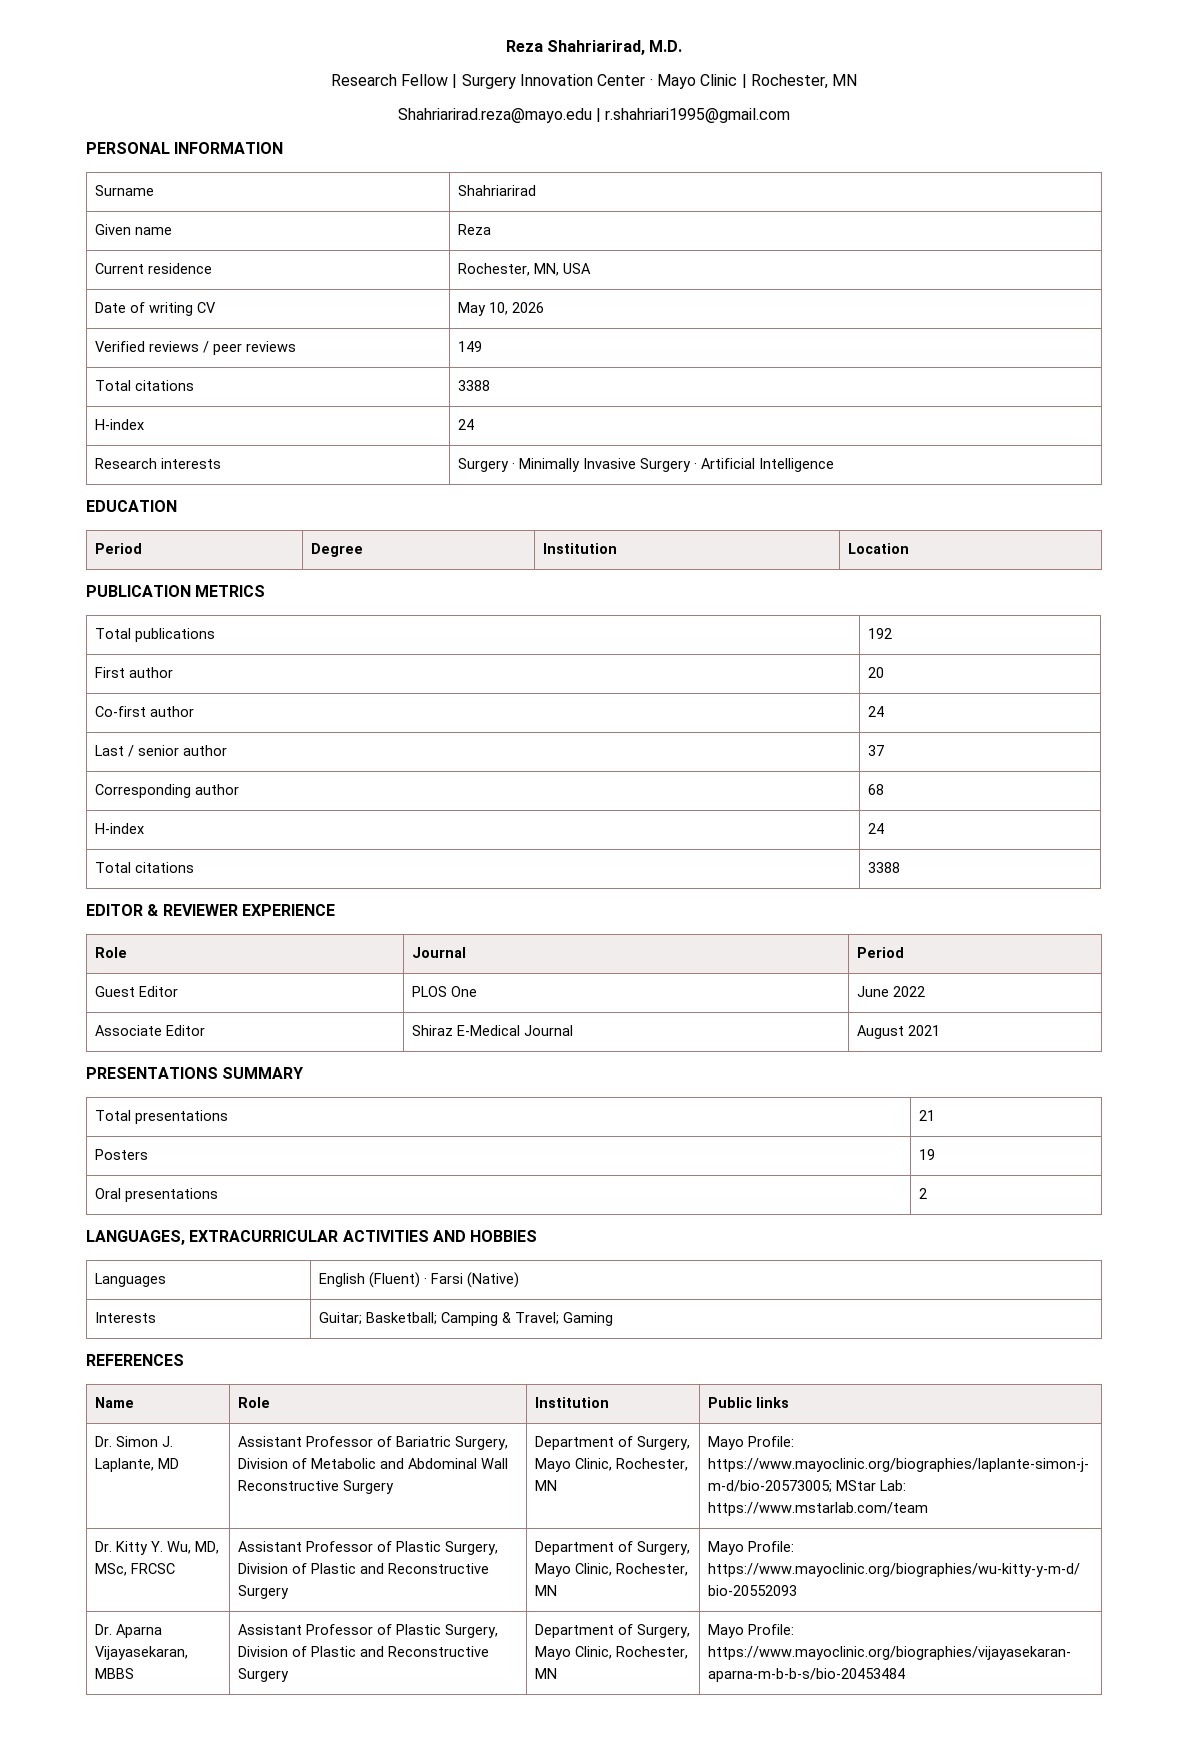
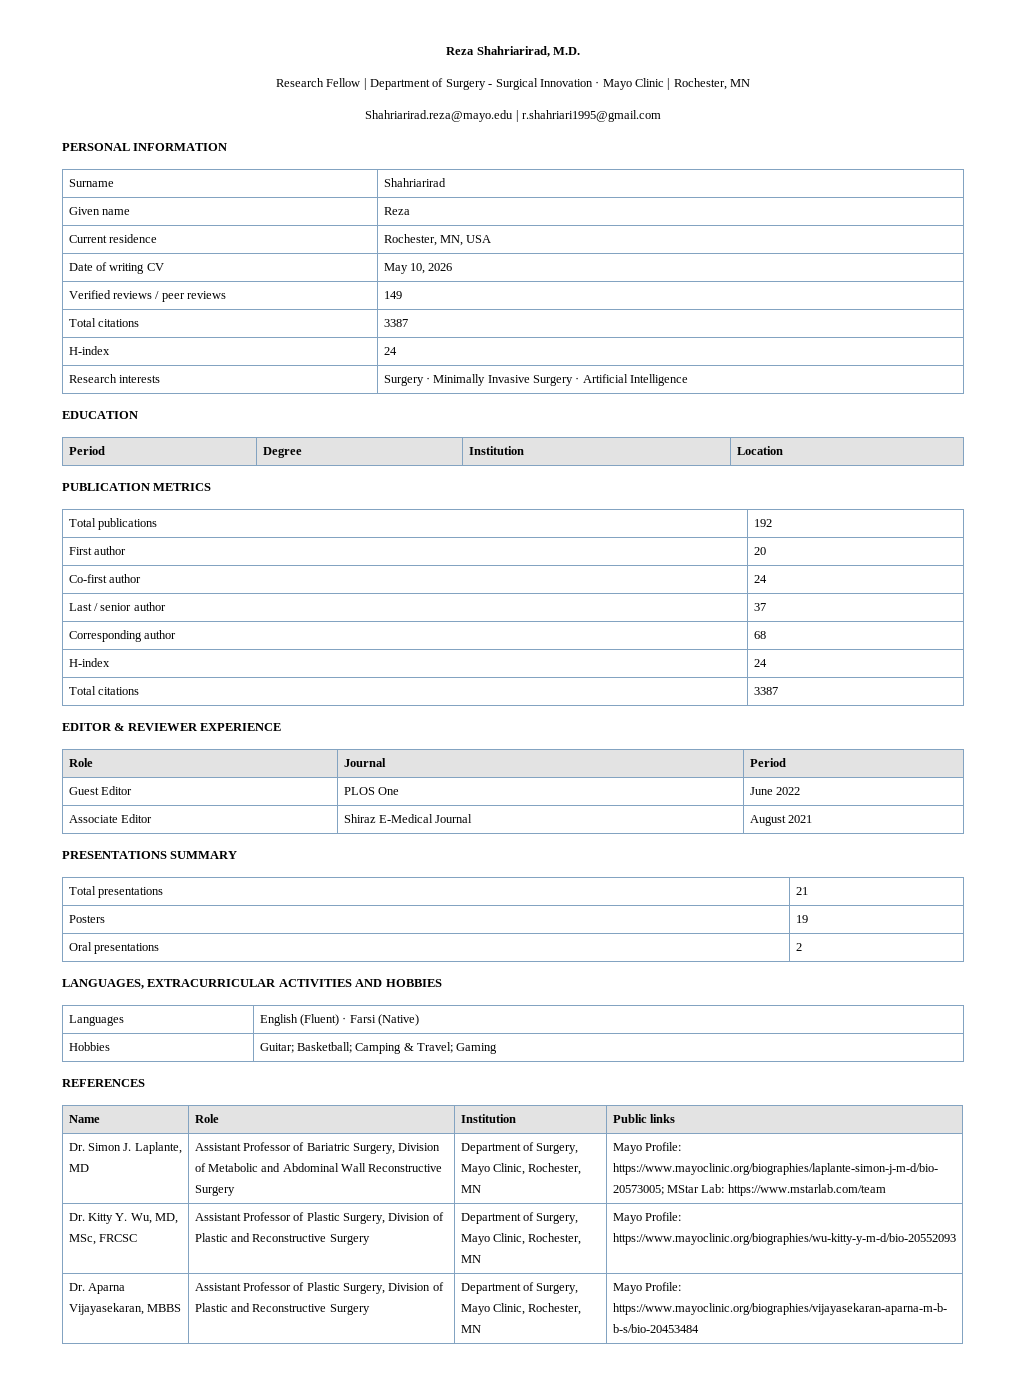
[461,74,646,89] Surgery Innovation Center -> [370,78,593,90] Department of Surgery - Surgical Innovation
[458,380,491,391] 3388 -> [383,319,408,327] 3387
[868,862,901,873] 3388 -> [753,687,778,695] 3387
[95,1312,157,1323] Interests -> [68,1042,110,1051] Hobbies

